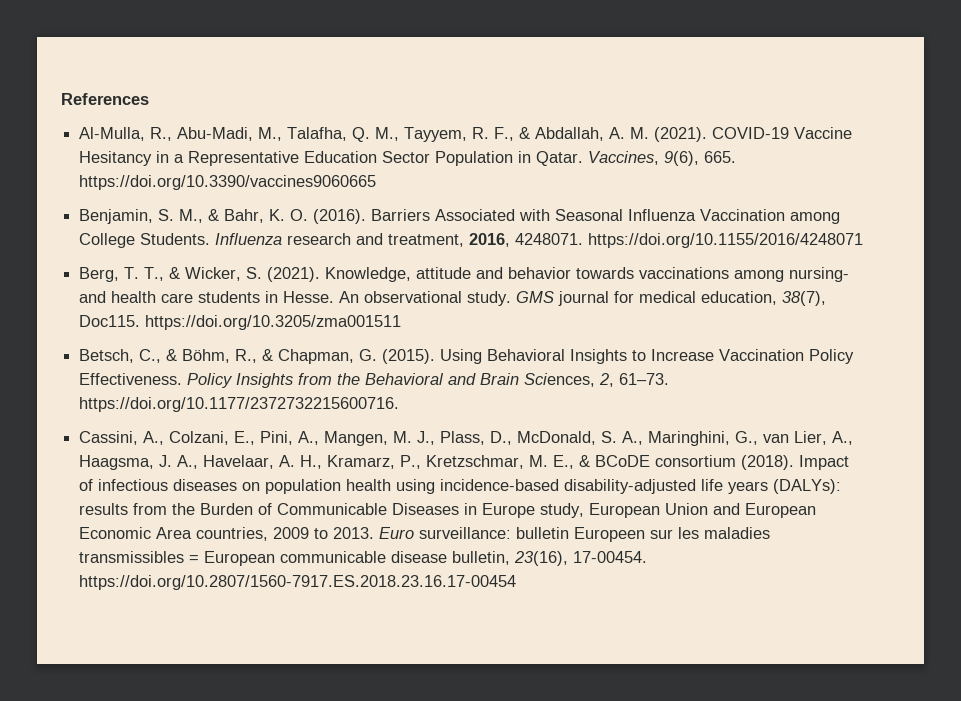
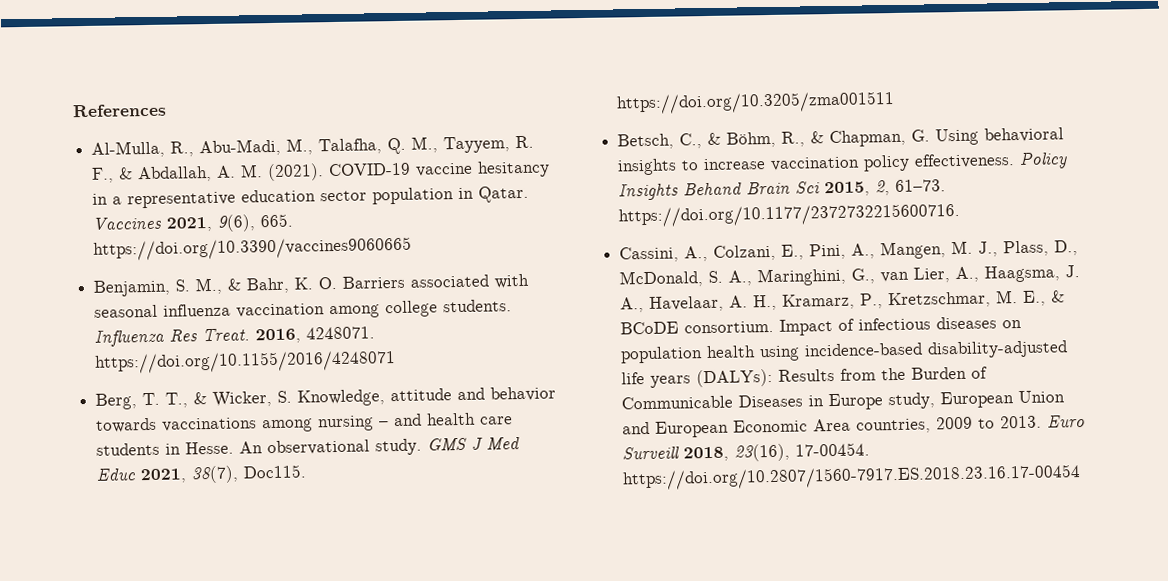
[794,127,853,139] [79,151,660,166] Vaccine Hesitancy in a Representative Education Sector Population in Qatar. Vaccines, -> [415,160,551,178] [92,185,530,209] [92,216,213,232] vaccine hesitancy in a representative education sector population in Qatar. Vaccines 2021,
[313,209,841,224] [79,233,465,248] (2016). Barriers Associated with Seasonal Influenza Vaccination among College Students. Influenza research and treatment, -> [342,273,530,289] [94,299,513,319] [94,328,251,347] Barriers associated with seasonal influenza vaccination among college students. Influenza Res Treat.
[267,267,321,282] (2021). -> (293, 396) none
[789,267,850,282] nursing- -> [317,415,390,432] nursing –
[558,291,778,306] journal for medical education, -> [471,437,521,451] [96,468,188,484] J Med Educ 2021,
[382,349,855,364] [79,373,596,388] (2015). Using Behavioral Insights to Increase Vaccination Policy Effectiveness. Policy Insights from the Behavioral and Brain Sciences, -> [935,127,1065,146] [617,152,1069,176] [618,181,871,201] Using behavioral insights to increase vaccination policy effectiveness. Policy Insights Behand Brain Sci 2015,
[655,455,795,470] consortium (2018). -> [684,320,775,334] consortium.
[79,503,129,515] results -> [778,368,836,382] Results
[419,527,771,542] [79,551,511,566] surveillance: bulletin Europeen sur les maladies transmissibles = European communicable disease bulletin, -> [622,446,730,462] Surveill 2018,

